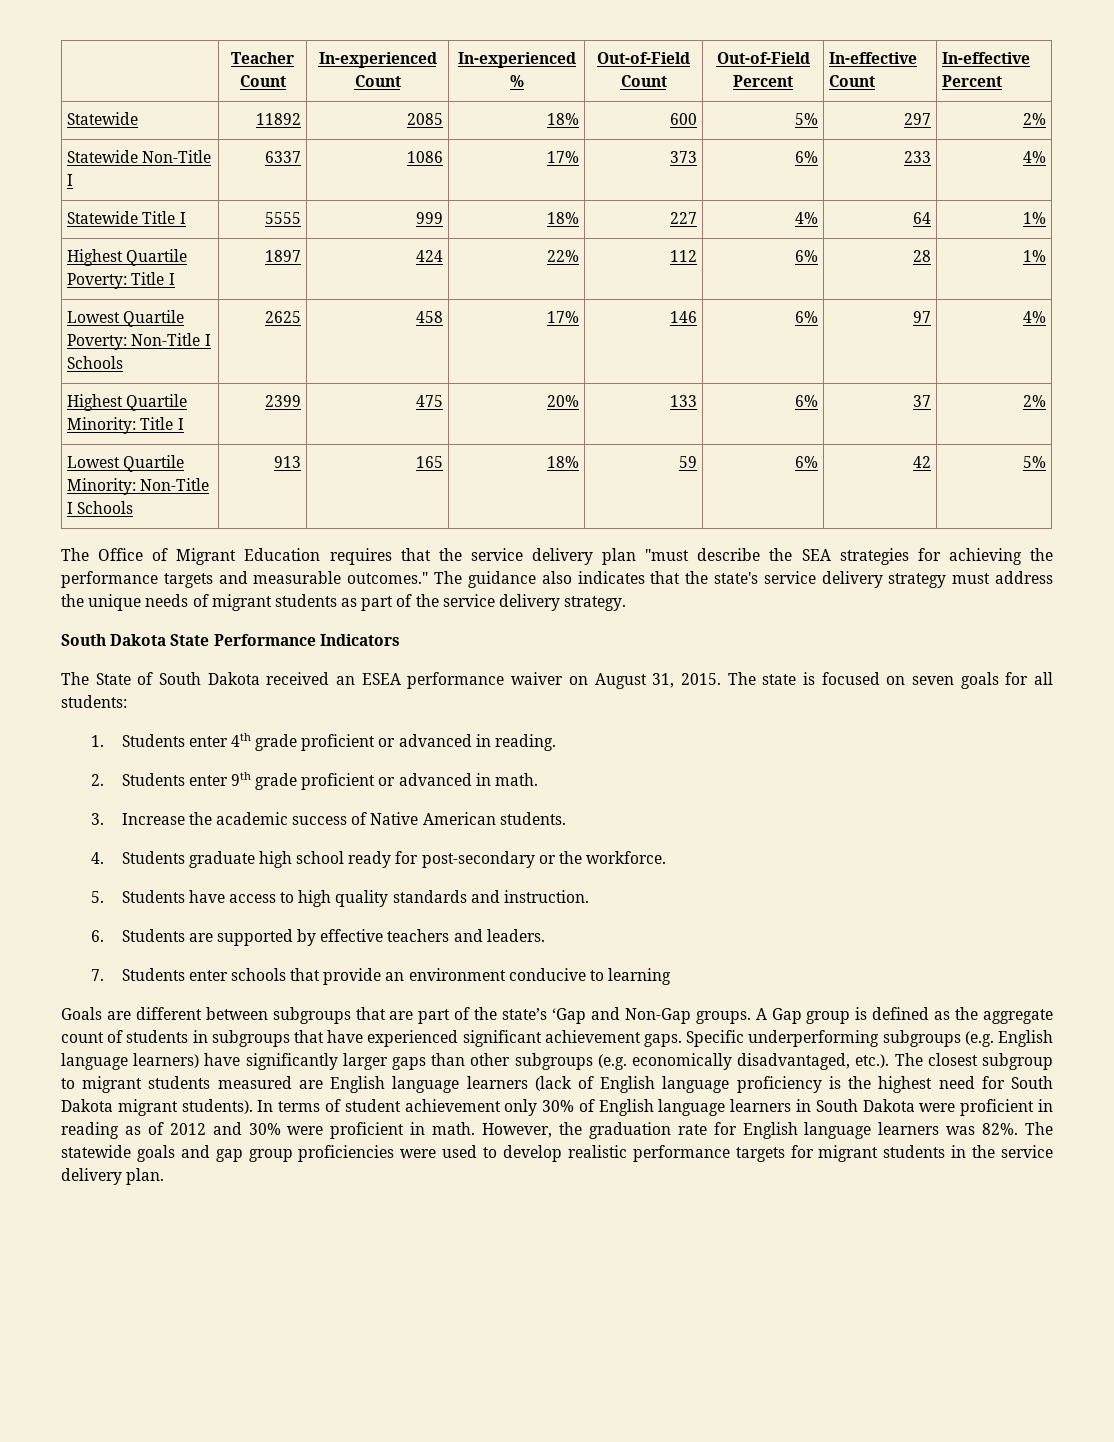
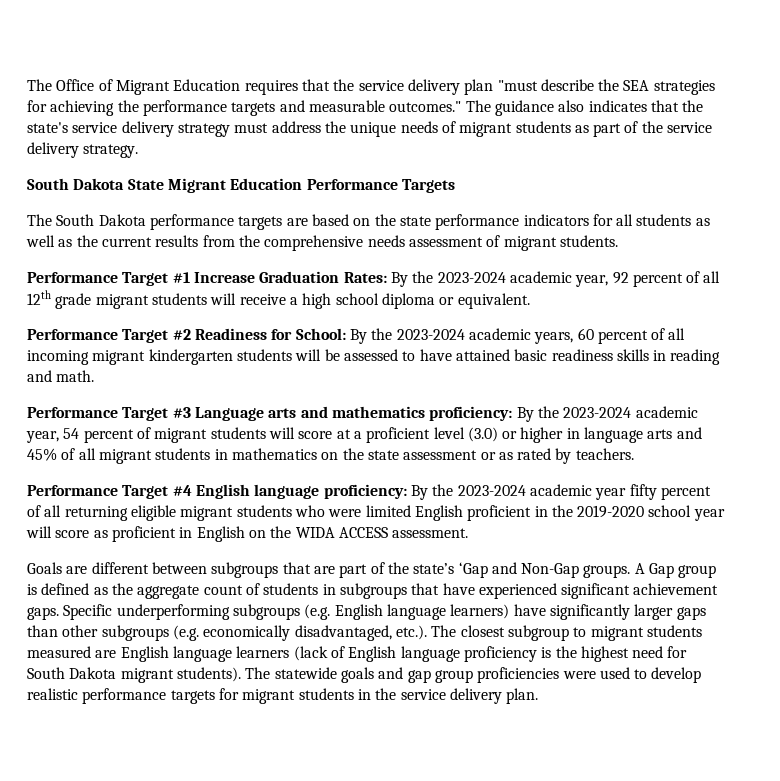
[230,52,294,64] [239,75,286,87] [318,52,437,68] [354,75,401,87] [457,52,576,68] [509,75,524,87] [597,52,690,64] [620,75,667,87] [716,52,810,64] [733,75,793,87] [829,52,918,64] [829,75,876,87] [942,52,1031,64] [942,75,1003,87] [67,112,139,125] [255,113,301,125] [406,113,443,125] [546,113,579,125] [669,113,697,125] [794,113,818,125] [903,113,931,125] [1022,113,1046,125] [67,150,212,163] [67,174,74,186] [264,151,301,163] [406,151,443,163] [546,151,579,163] [669,151,697,163] [794,151,818,163] [903,151,931,163] [1022,151,1046,163] [67,211,186,224] [264,212,301,224] [415,212,443,224] [546,212,579,224] [669,212,697,224] [794,212,818,224] [912,212,931,224] [1022,212,1046,224] [67,249,188,266] [67,272,175,289] [264,250,301,262] [415,250,443,262] [546,250,579,262] [669,250,697,262] [794,250,818,262] [912,250,931,262] [1022,250,1046,262] [67,310,185,327] [67,333,211,350] [67,356,124,369] [264,311,301,323] [415,311,443,323] [546,311,579,323] [669,311,697,323] [794,311,818,323] [912,311,931,323] [1022,311,1046,323] [67,394,188,411] [67,417,184,434] [264,395,301,407] [415,395,443,407] [546,395,579,407] [669,395,697,407] [794,395,818,407] [912,395,931,407] [1022,395,1046,407] [67,455,185,472] [67,478,210,495] [67,501,134,514] [273,456,301,468] [415,456,443,468] [546,456,579,468] [678,456,697,468] [794,456,818,468] [912,456,931,468] [1022,456,1046,468] | Teacher Count | In-experienced Count | In-experienced % | Out-of-Field Count | Out-of-Field Percent | In-effective Count | In-effective Percent // Statewide | 11892 | 2085 | 18% | 600 | 5% | 297 | 2% // Statewide Non-Title I | 6337 | 1086 | 17% | 373 | 6% | 233 | 4% // Statewide Title I | 5555 | 999 | 18% | 227 | 4% | 64 | 1% // Highest Quartile Poverty: Title I | 1897 | 424 | 22% | 112 | 6% | 28 | 1% // Lowest Quartile Poverty: Non-Title I Schools | 2625 | 458 | 17% | 146 | 6% | 97 | 4% // Highest Quartile Minority: Title I | 2399 | 475 | 20% | 133 | 6% | 37 | 2% // Lowest Quartile Minority: Non-Title I Schools | 913 | 165 | 18% | 59 | 6% | 42 | 5% // -> (27, 85) none
[213,634,400,646] [61,672,1053,689] [61,695,127,708] [91,733,557,751] [91,772,539,790] [91,812,566,825] [91,851,667,868] [91,890,590,907] [91,929,545,946] [91,968,672,985] Performance Indicators // The State of South Dakota received an ESEA performance waiver on August 31, 2015. The state is focused on seven goals for all students: // 1. Students enter 4th grade proficient or advanced in reading. // 2. Students enter 9th grade proficient or advanced in math. // 3. Increase the academic success of Native American students. // 4. Students graduate high school ready for post-secondary or the workforce. // 5. Students have access to high quality standards and instruction. // 6. Students are supported by effective teachers and leaders. // 7. Students enter schools that provide an environment conducive to learning -> [167,178,455,193] [27,214,710,230] [26,235,618,251] [27,271,721,287] [27,290,530,309] [27,328,686,344] [27,349,721,365] [27,370,95,382] [27,406,698,422] [26,427,702,443] [27,448,634,464] [27,484,711,500] [27,505,725,521] [26,526,469,542] Migrant Education Performance Targets // The South Dakota performance targets are based on the state performance indicators for all students as well as the current results from the comprehensive needs assessment of migrant students. // Performance Target #1 Increase Graduation Rates: By the 2023-2024 academic year, 92 percent of all 12th grade migrant students will receive a high school diploma or equivalent. // Performance Target #2 Readiness for School: By the 2023-2024 academic years, 60 percent of all incoming migrant kindergarten students will be assessed to have attained basic readiness skills in reading and math. // Performance Target #3 Language arts and mathematics proficiency: By the 2023-2024 academic year, 54 percent of migrant students will score at a proficient level (3.0) or higher in language arts and 45% of all migrant students in mathematics on the state assessment or as rated by teachers. // Performance Target #4 English language proficiency: By the 2023-2024 academic year fifty percent of all returning eligible migrant students who were limited English proficient in the 2019-2020 school year will score as proficient in English on the WIDA ACCESS assessment.
[257,1099,1053,1116] [61,1122,1019,1139] In terms of student achievement only 30% of English language learners in South Dakota were proficient in reading as of 2012 and 30% were proficient in math. However, the graduation rate for English language learners was 82%. -> (241, 674) none

